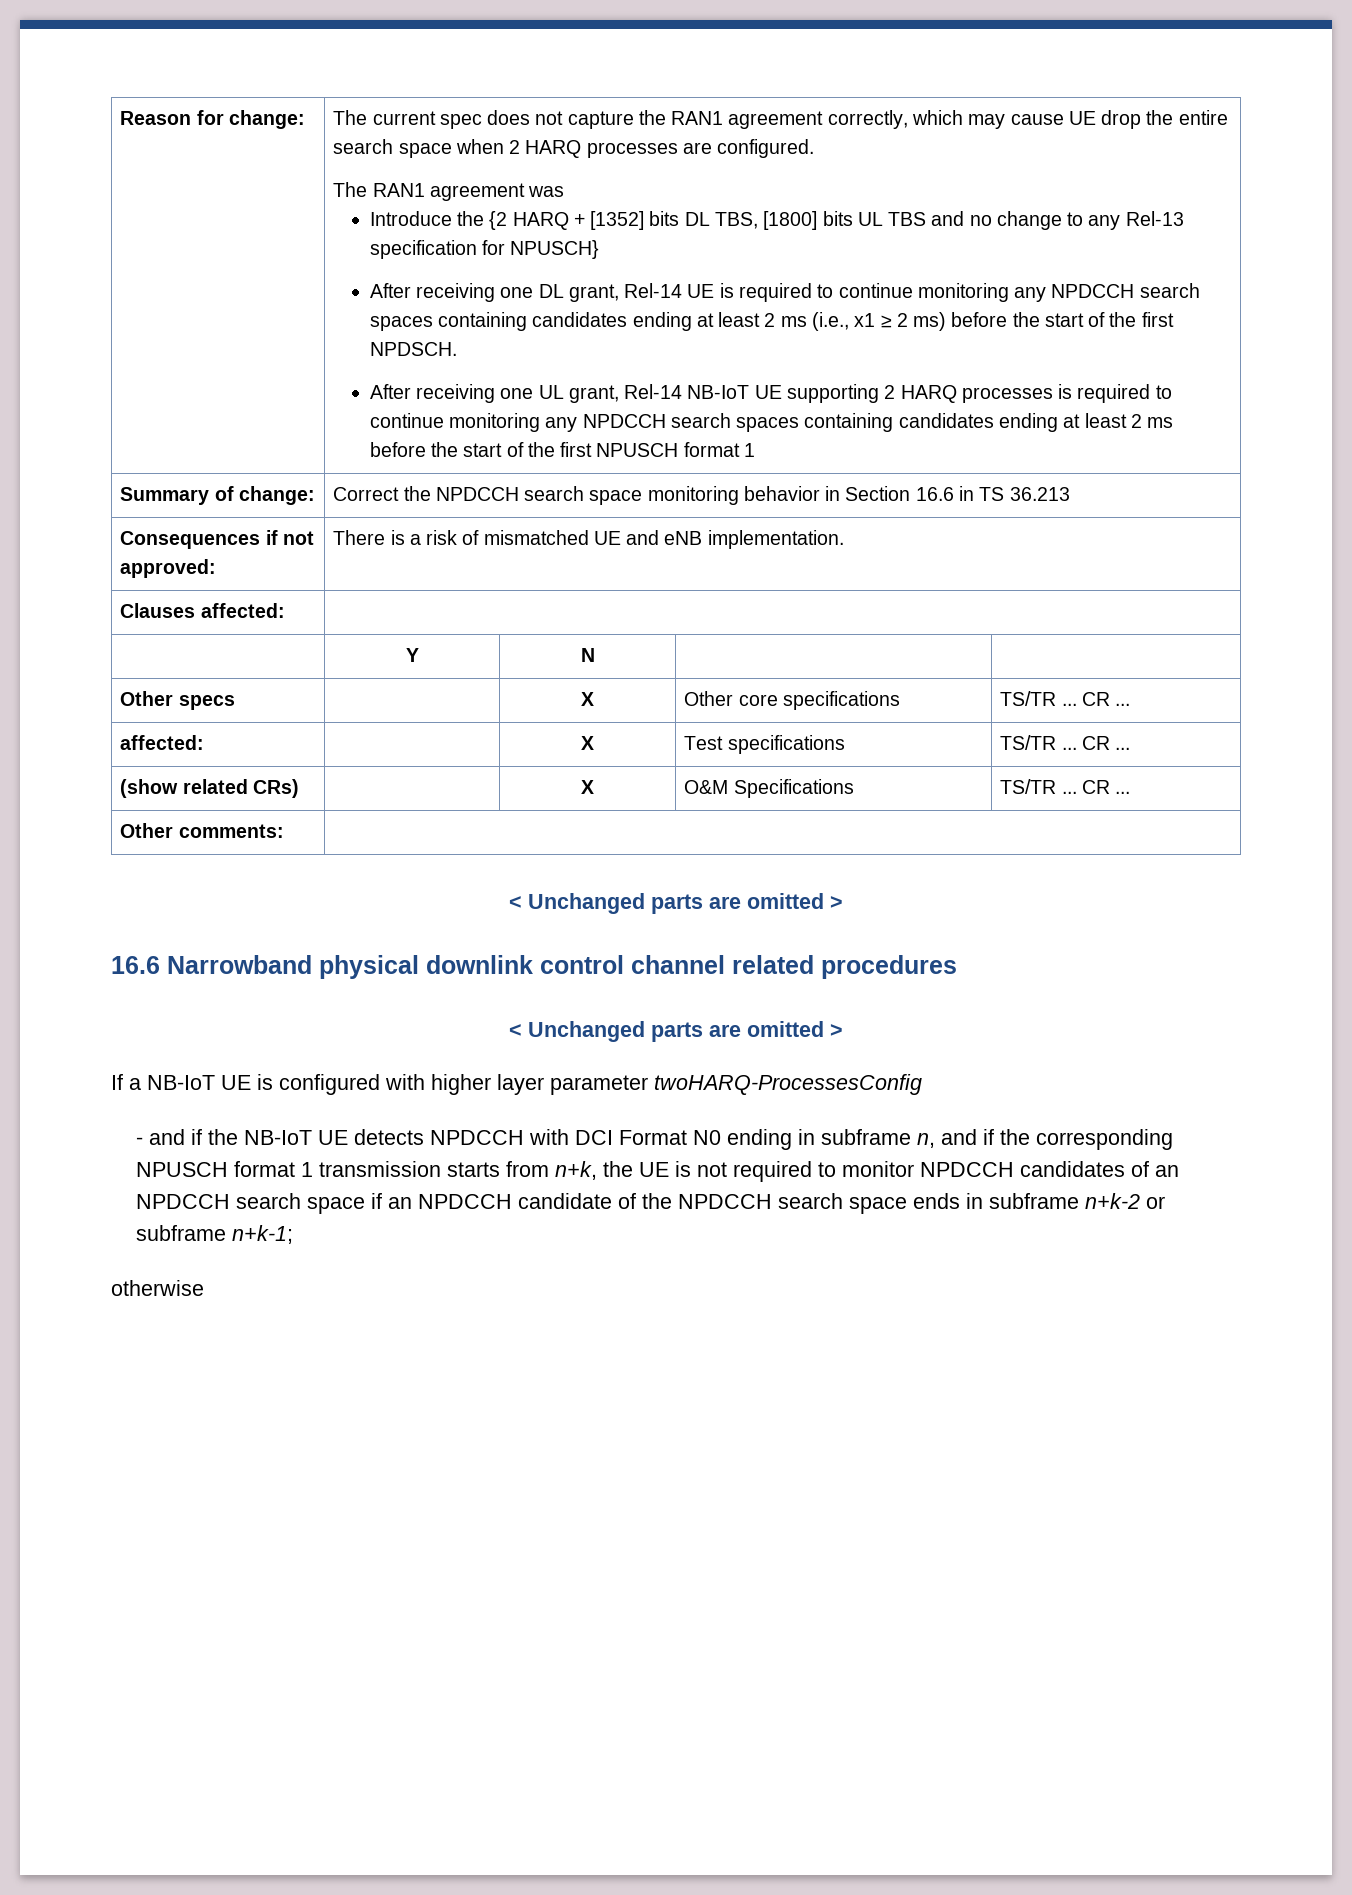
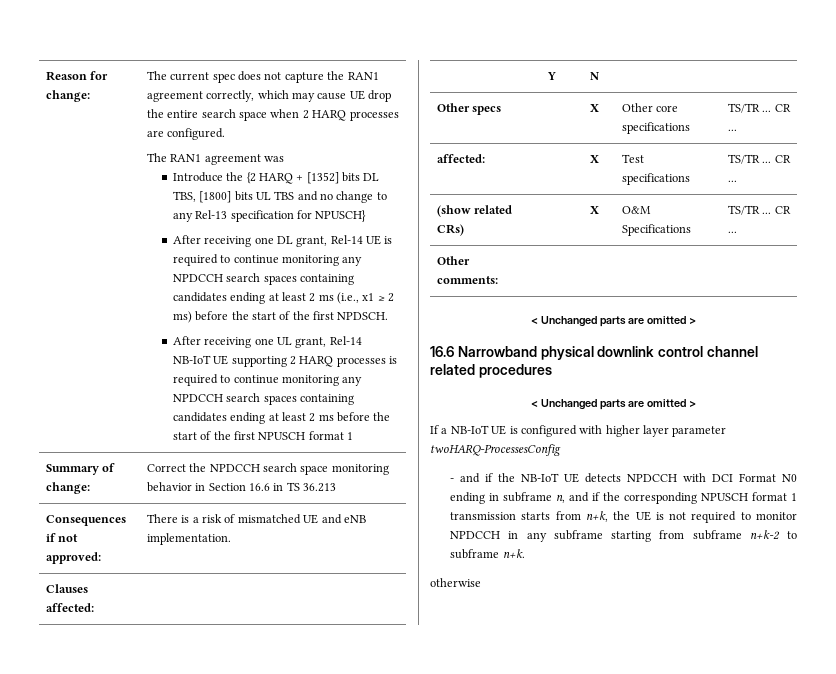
[1020,1161,1180,1177] [136,1193,1166,1214] [136,1225,294,1244] candidates of an NPDCCH search space if an NPDCCH candidate of the NPDCCH search space ends in subframe n+k-2 or subframe n+k-1; -> [508,530,797,542] [450,549,525,559] in any subframe starting from subframe n+k-2 to subframe n+k.

